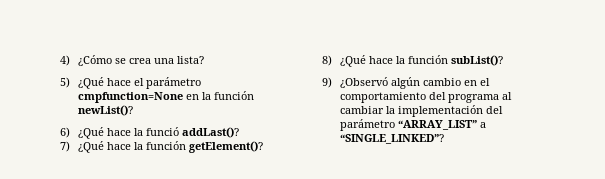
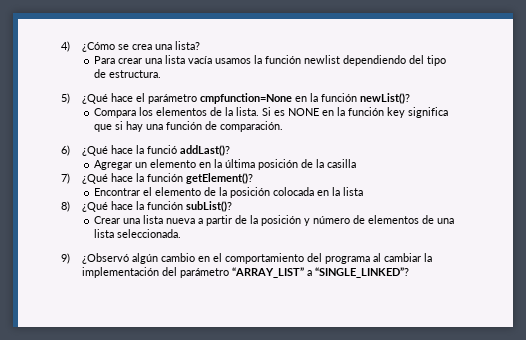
(205, 60) none -> [93,55,446,66] [93,69,161,78] // Para crear una lista vacía usamos la función newlist dependiendo del tipo de estructura.
(134, 110) none -> [93,107,448,118] [93,121,283,132] // Compara los elementos de la lista. Si es NONE en la función key significa que si hay una función de comparación.
(240, 132) none -> [93,159,356,170] // Agregar un elemento en la última posición de la casilla
(264, 147) none -> [93,187,363,198] // Encontrar el elemento de la posición colocada en la lista
(504, 60) none -> [93,215,454,226] [93,229,181,238] // Crear una lista nueva a partir de la posición y número de elementos de una lista seleccionada.

